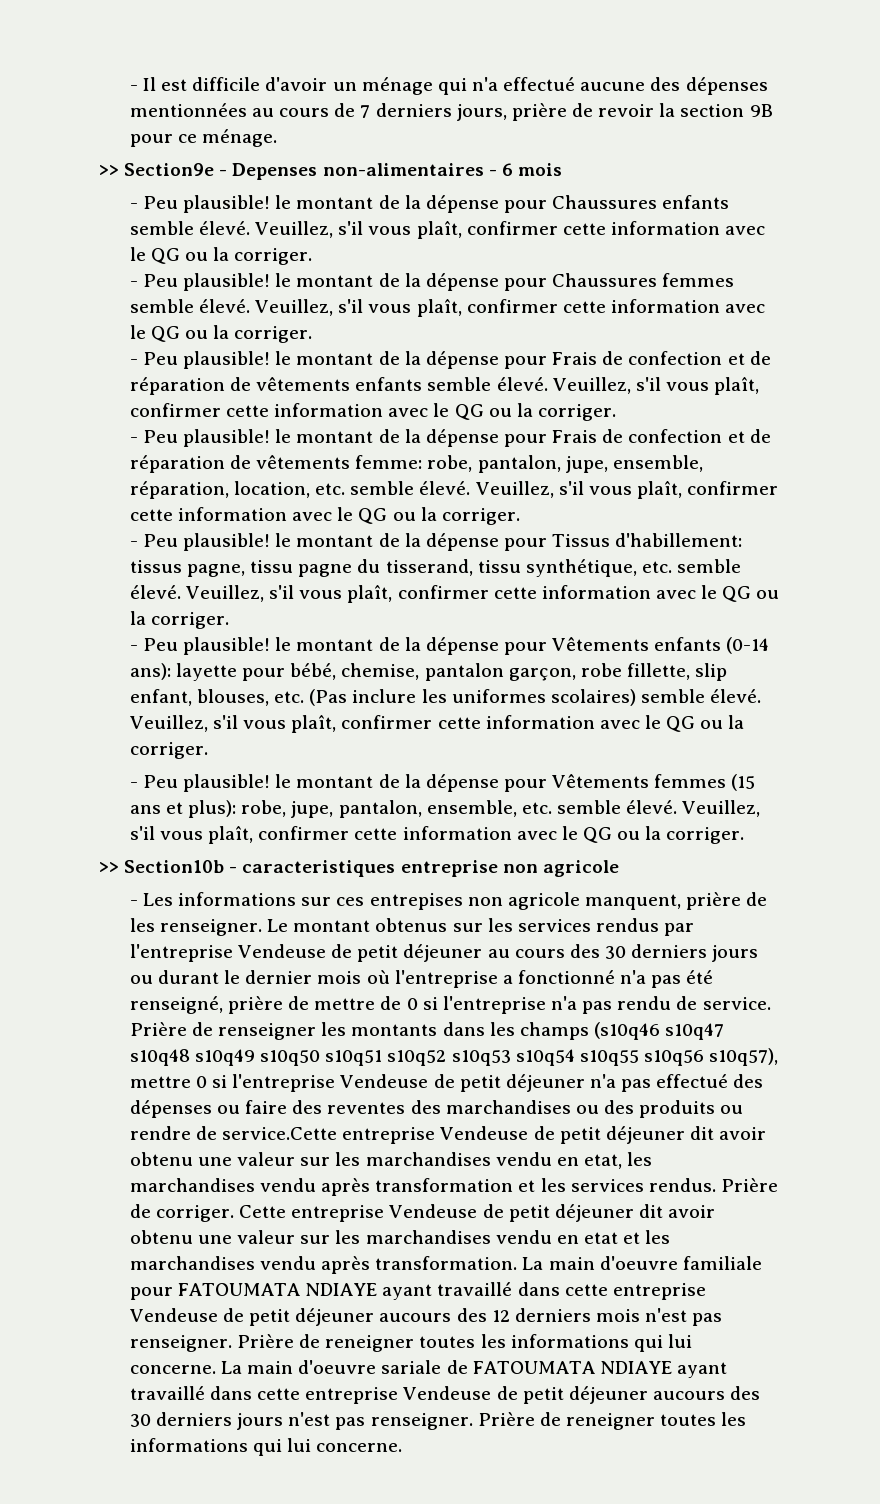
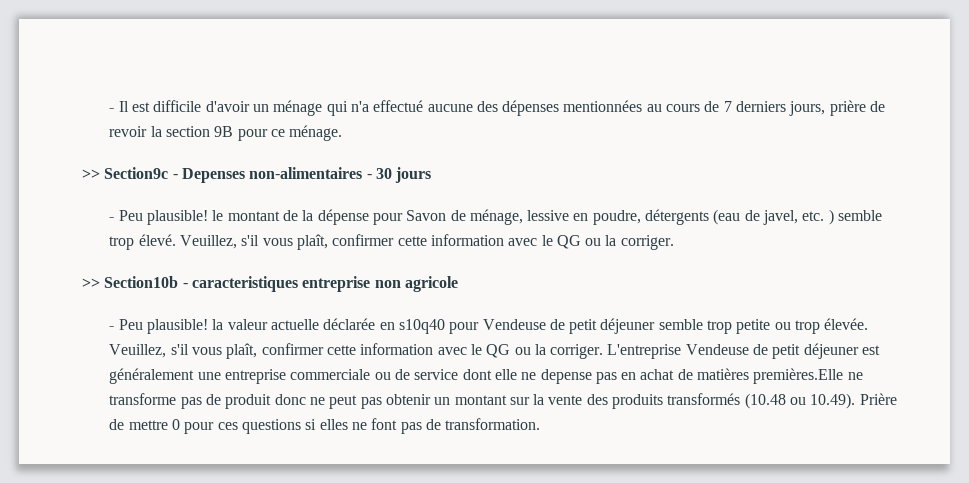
[124,163,215,176] Section9e -> [104,167,169,179] Section9c
[501,163,562,176] [129,195,730,213] [129,221,766,239] [129,247,313,265] [129,273,735,291] [129,299,766,317] [129,325,313,343] [129,351,771,369] [129,377,760,395] [129,403,617,421] [129,429,771,447] [129,455,703,473] [129,481,779,499] [129,507,520,525] [129,533,743,551] [129,559,742,577] [129,585,780,603] [129,611,230,629] [129,637,770,655] [129,663,728,681] [129,689,762,706] [129,715,745,733] [129,742,208,759] [129,774,756,792] [129,800,622,818] 6 mois // - Peu plausible! le montant de la dépense pour Chaussures enfants semble élevé. Veuillez, s'il vous plaît, confirmer cette information avec le QG ou la corriger. // - Peu plausible! le montant de la dépense pour Chaussures femmes semble élevé. Veuillez, s'il vous plaît, confirmer cette information avec le QG ou la corriger. // - Peu plausible! le montant de la dépense pour Frais de confection et de réparation de vêtements enfants semble élevé. Veuillez, s'il vous plaît, confirmer cette information avec le QG ou la corriger. // - Peu plausible! le montant de la dépense pour Frais de confection et de réparation de vêtements femme: robe, pantalon, jupe, ensemble, réparation, location, etc. semble élevé. Veuillez, s'il vous plaît, confirmer cette information avec le QG ou la corriger. // - Peu plausible! le montant de la dépense pour Tissus d'habillement: tissus pagne, tissu pagne du tisserand, tissu synthétique, etc. semble élevé. Veuillez, s'il vous plaît, confirmer cette information avec le QG ou la corriger. // - Peu plausible! le montant de la dépense pour Vêtements enfants (0-14 ans): layette pour bébé, chemise, pantalon garçon, robe fillette, slip enfant, blouses, etc. (Pas inclure les uniformes scolaires) semble élevé. Veuillez, s'il vous plaît, confirmer cette information avec le QG ou la corriger. // - Peu plausible! le montant de la dépense pour Vêtements femmes (15 ans et plus): robe, jupe, pantalon, ensemble, etc. semble -> [375,167,432,183] [109,209,883,225] [109,236,135,250] 30 jours // - Peu plausible! le montant de la dépense pour Savon de ménage, lessive en poudre, détergents (eau de javel, etc. ) semble trop
[143,892,768,910] [129,918,695,936] [129,944,759,962] [129,970,714,988] [129,996,771,1014] [129,1022,725,1040] [129,1048,779,1066] [129,1074,764,1092] [129,1100,744,1118] [129,1126,767,1144] [129,1152,653,1169] [129,1178,779,1196] [129,1204,716,1222] [129,1230,671,1244] [129,1256,762,1274] [129,1282,706,1300] [129,1308,723,1326] [129,1334,692,1352] [129,1360,727,1378] [129,1386,761,1404] [129,1412,747,1430] [129,1438,403,1456] Les informations sur ces entrepises non agricole manquent, prière de les renseigner. Le montant obtenus sur les services rendus par l'entreprise Vendeuse de petit déjeuner au cours des 30 derniers jours ou durant le dernier mois où l'entreprise a fonctionné n'a pas été renseigné, prière de mettre de 0 si l'entreprise n'a pas rendu de service. Prière de renseigner les montants dans les champs (s10q46 s10q47 s10q48 s10q49 s10q50 s10q51 s10q52 s10q53 s10q54 s10q55 s10q56 s10q57), mettre 0 si l'entreprise Vendeuse de petit déjeuner n'a pas effectué des dépenses ou faire des reventes des marchandises ou des produits ou rendre de service.Cette entreprise Vendeuse de petit déjeuner dit avoir obtenu une valeur sur les marchandises vendu en etat, les marchandises vendu après transformation et les services rendus. Prière de corriger. Cette entreprise Vendeuse de petit déjeuner dit avoir obtenu une valeur sur les marchandises vendu en etat et les marchandises vendu après transformation. La main d'oeuvre familiale pour FATOUMATA NDIAYE ayant travaillé dans cette entreprise Vendeuse de petit déjeuner aucours des 12 derniers mois n'est pas renseigner. Prière de reneigner toutes les informations qui lui concerne. La main d'oeuvre sariale de FATOUMATA NDIAYE ayant travaillé dans cette entreprise Vendeuse de petit déjeuner aucours des 30 derniers jours n'est pas renseigner. Prière de reneigner toutes les informations qui lui concerne. -> [118,318,869,334] [109,343,881,359] [109,368,863,384] [109,393,897,409] [109,418,541,434] Peu plausible! la valeur actuelle déclarée en s10q40 pour Vendeuse de petit déjeuner semble trop petite ou trop élevée. Veuillez, s'il vous plaît, confirmer cette information avec le QG ou la corriger. L'entreprise Vendeuse de petit déjeuner est généralement une entreprise commerciale ou de service dont elle ne depense pas en achat de matières premières.Elle ne transforme pas de produit donc ne peut pas obtenir un montant sur la vente des produits transformés (10.48 ou 10.49). Prière de mettre 0 pour ces questions si elles ne font pas de transformation.

